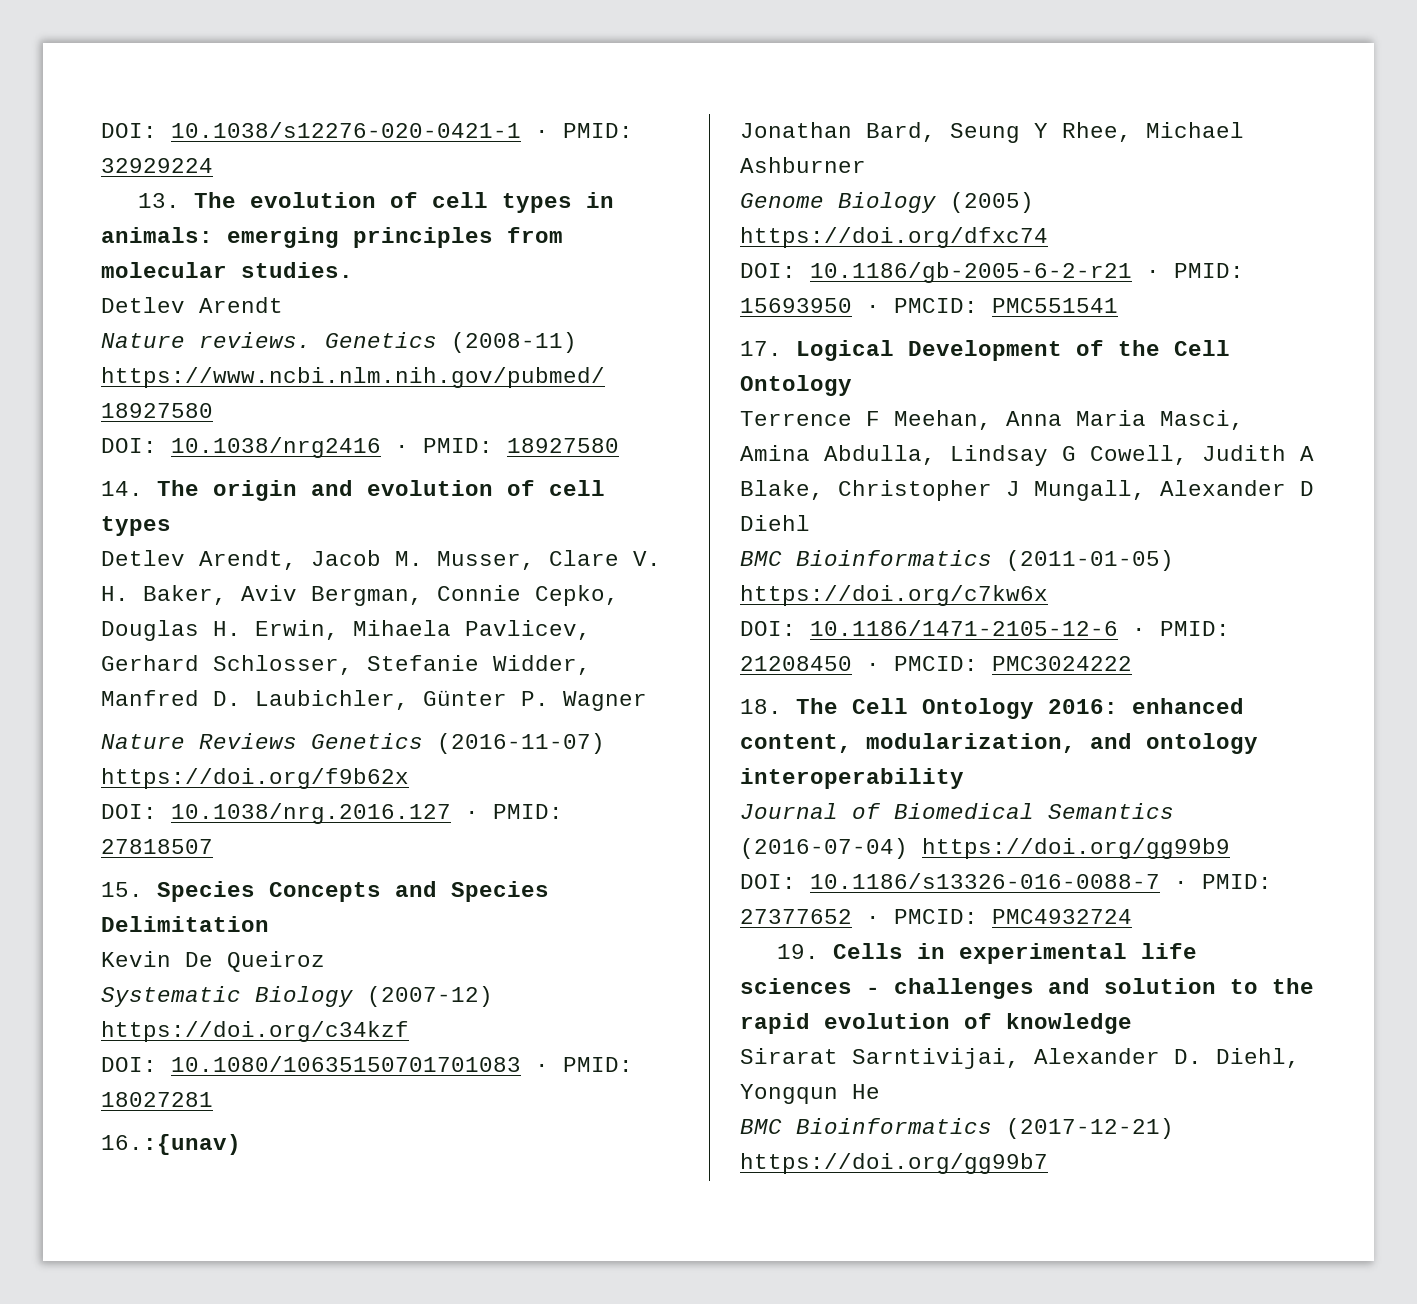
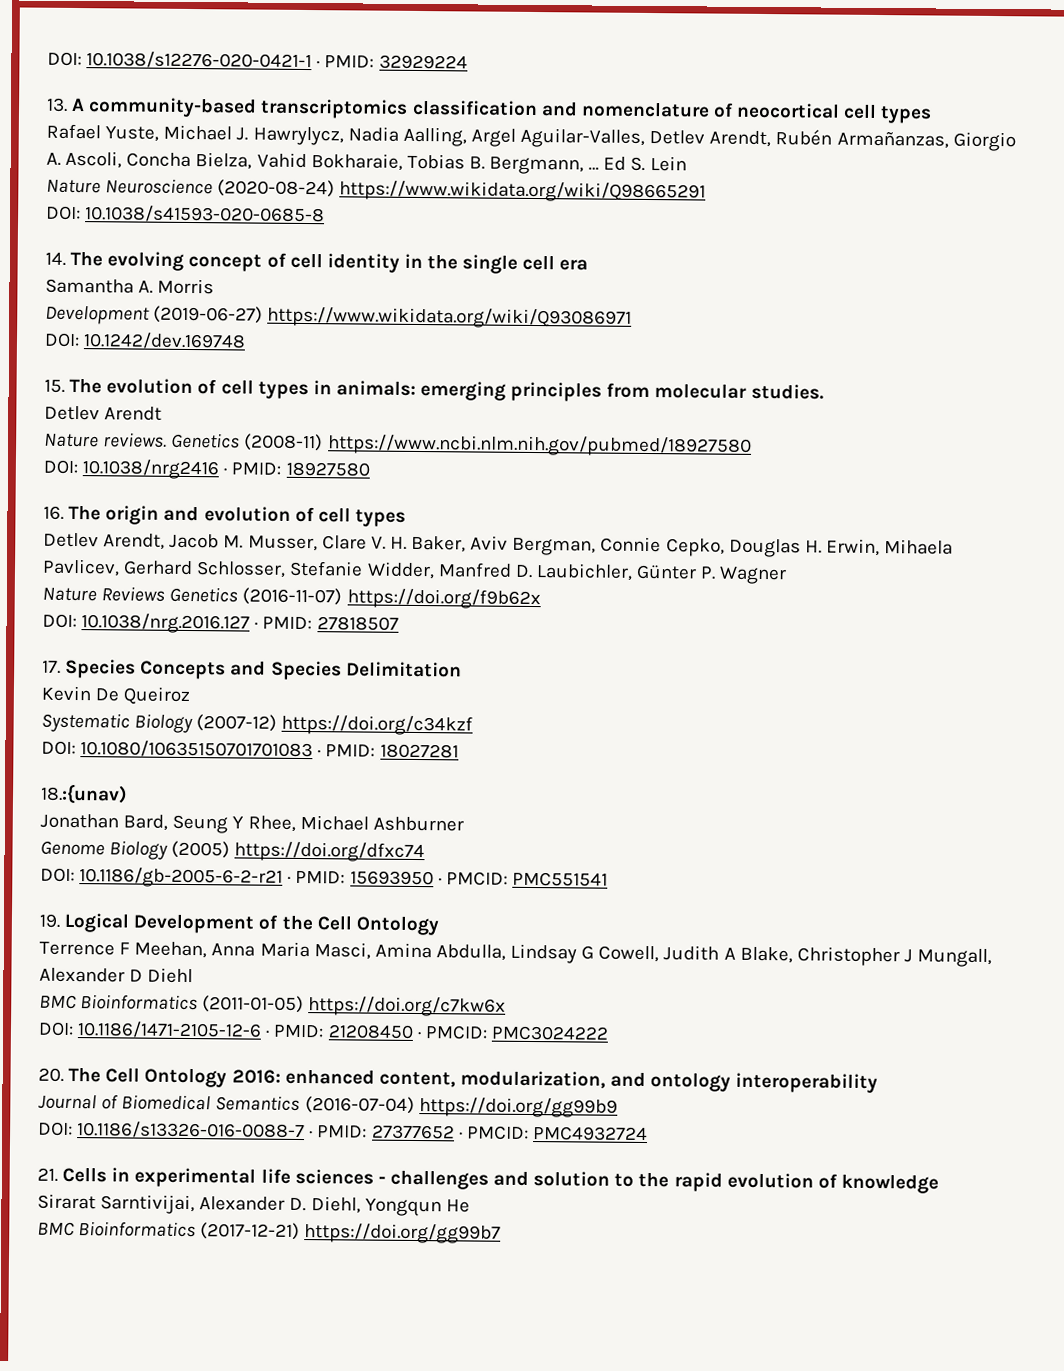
(181, 200) none -> [71,97,933,124] [46,123,1016,152] [46,150,687,175] [46,178,707,203] [46,205,326,224] [45,250,589,274] [45,278,215,295] [45,305,633,329] [44,332,247,350] [44,379,65,393] A community-based transcriptomics classification and nomenclature of neocortical cell types // Rafael Yuste, Michael J. Hawrylycz, Nadia Aalling, Argel Aguilar-Valles, Detlev Arendt, Rubén Armañanzas, Giorgio A. Ascoli, Concha Bielza, Vahid Bokharaie, Tobias B. Bergmann, … Ed S. Lein // Nature Neuroscience (2020-08-24) https://www.wikidata.org/wiki/Q98665291 // DOI: 10.1038/s41593-020-0685-8 // 14. The evolving concept of cell identity in the single cell era // Samantha A. Morris // Development (2019-06-27) https://www.wikidata.org/wiki/Q93086971 // DOI: 10.1242/dev.169748 // 15.
[101,481,143,496] 14. -> [43,505,64,520] 16.
[101,882,143,897] 15. -> [42,660,61,674] 17.
[101,1134,241,1155] 16.:{unav) -> [40,783,128,804] 18.:{unav)
[740,341,782,356] 17. -> [39,913,60,928] 19.
[740,699,782,714] 18. -> [38,1067,64,1082] 20.
[777,944,820,959] 19. -> [37,1167,58,1182] 21.

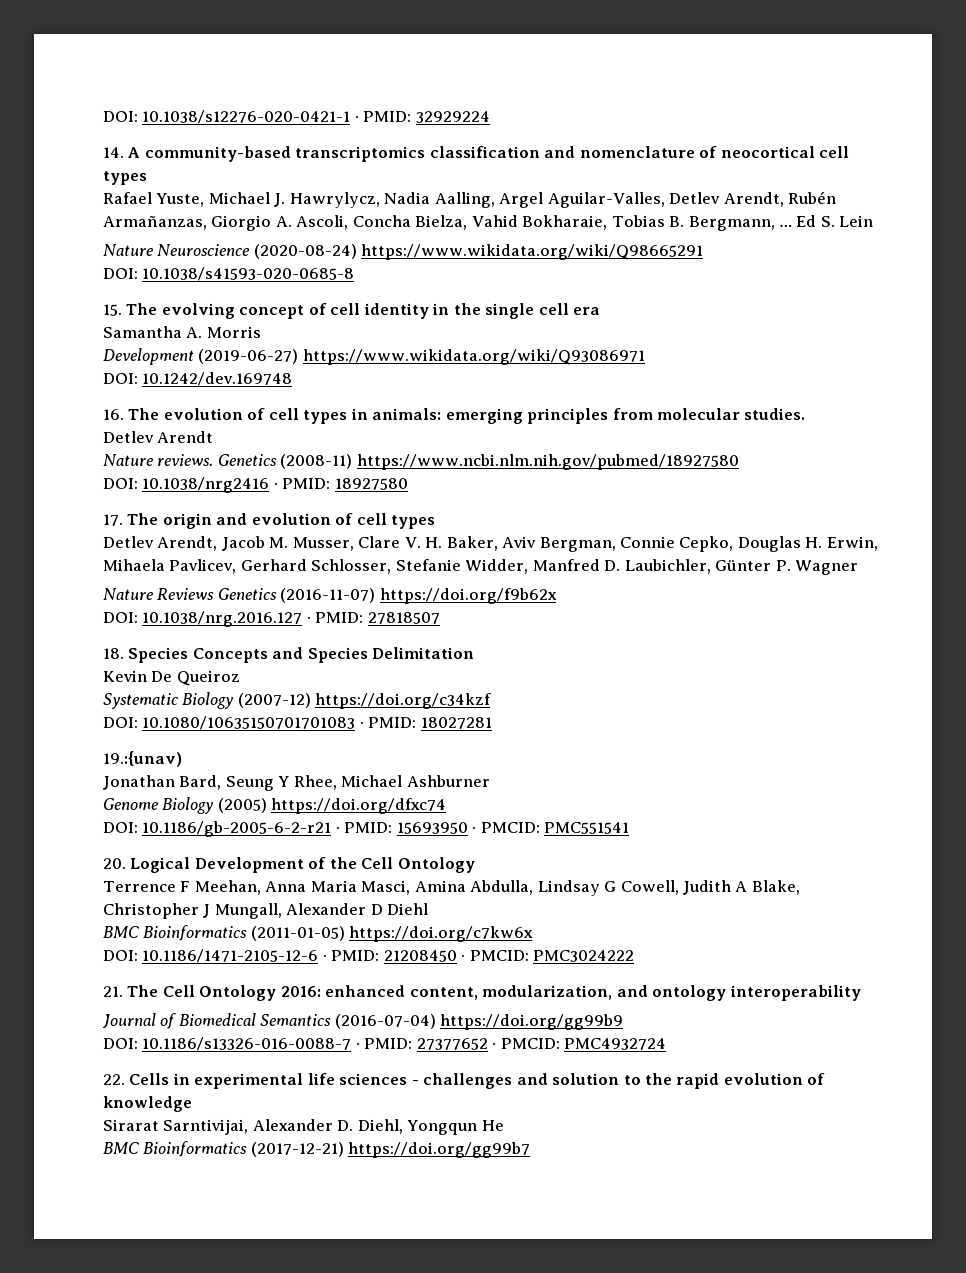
[46,97,68,112] 13. -> [103,147,124,158] 14.
[45,251,66,266] 14. -> [103,304,122,316] 15.
[44,379,65,393] 15. -> [103,409,124,420] 16.
[43,505,64,520] 16. -> [103,514,123,526] 17.
[42,660,61,674] 17. -> [103,648,124,659] 18.
[40,783,128,804] 18.:{unav) -> [103,751,182,767] 19.:{unav)
[39,913,60,928] 19. -> [103,858,126,869] 20.
[38,1067,64,1082] 20. -> [103,986,123,997] 21.
[37,1167,58,1182] 21. -> [103,1074,125,1085] 22.

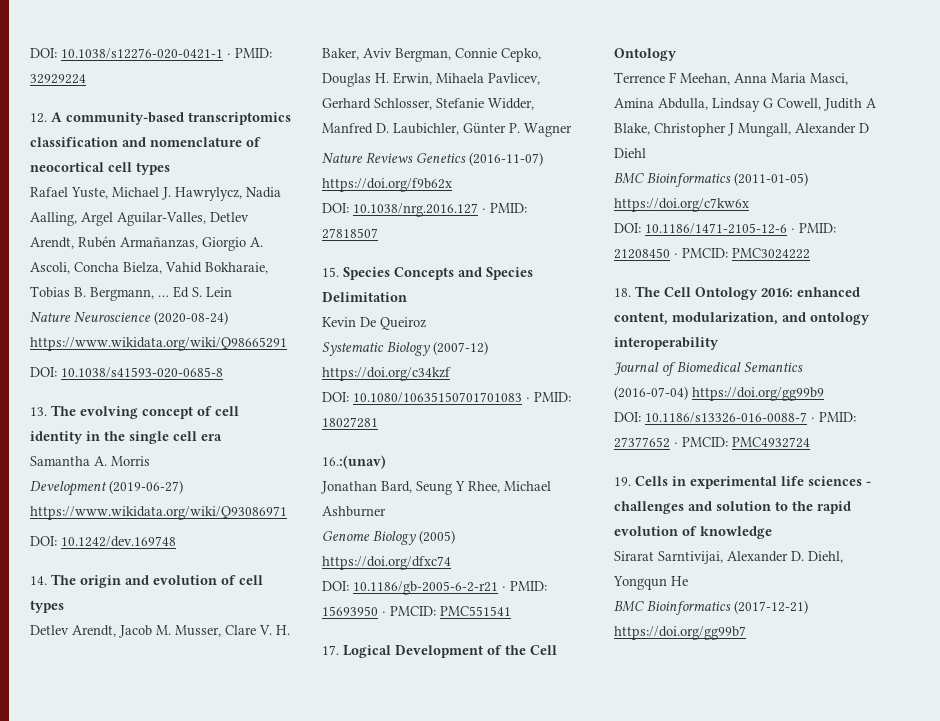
[103,147,124,158] 14. -> [30,113,47,123] 12.
[103,304,122,316] 15. -> [30,407,47,416] 13.
[103,408,806,424] [103,431,214,443] [103,454,739,470] [103,477,408,493] [103,514,123,526] 16. The evolution of cell types in animals: emerging principles from molecular studies. // Detlev Arendt // Nature reviews. Genetics (2008-11) https://www.ncbi.nlm.nih.gov/pubmed/18927580 // DOI: 10.1038/nrg2416 · PMID: 18927580 // 17. -> [30,576,47,585] 14.
[103,648,124,659] 18. -> [322,267,339,277] 15.
[103,751,182,767] 19.:{unav) -> [322,455,386,469] 16.:(unav)
[103,858,126,869] 20. -> [322,645,339,655] 17.
[103,986,123,997] 21. -> [614,288,631,297] 18.
[103,1074,125,1085] 22. -> [614,477,631,486] 19.

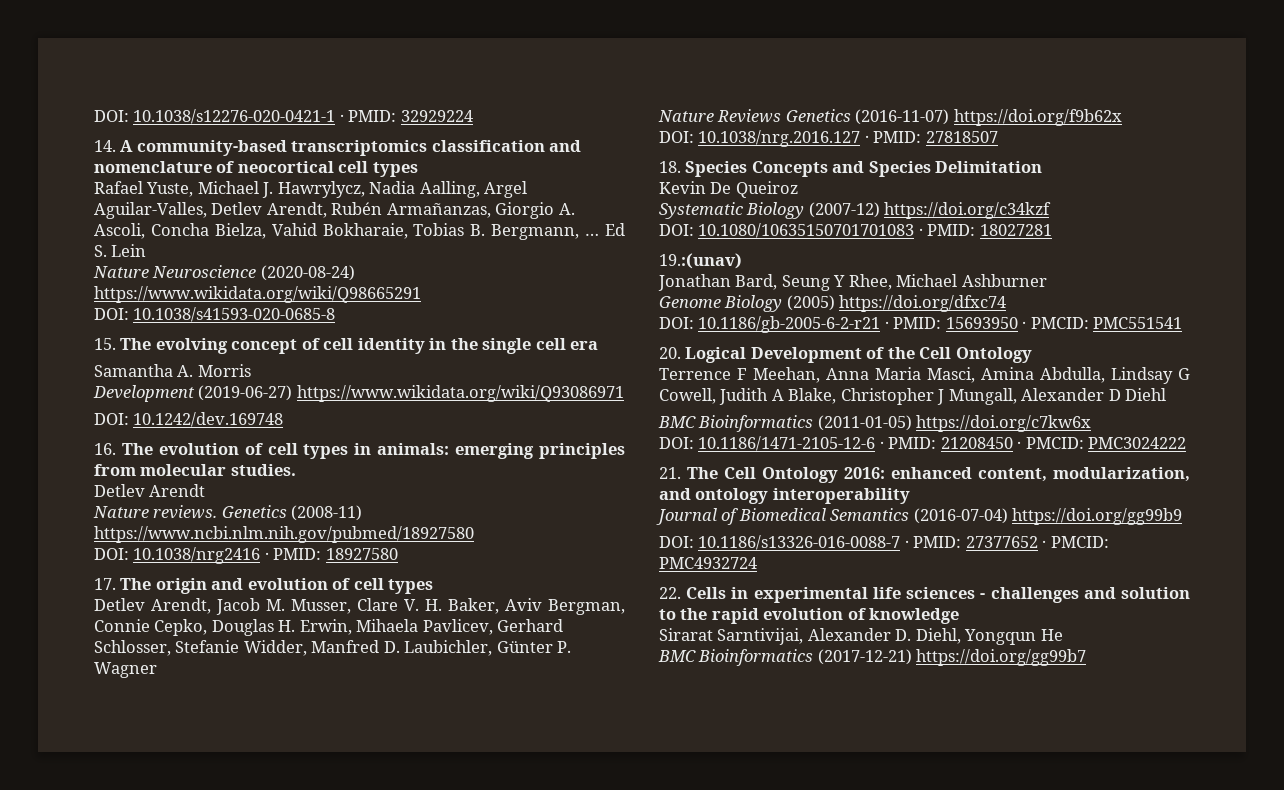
[30,113,47,123] 12. -> [94,140,116,152] 14.
[30,407,47,416] 13. -> [94,338,116,350] 15.
[30,576,47,585] 14. -> [94,443,625,459] [94,464,296,476] [94,484,206,497] [93,505,363,521] [94,526,474,543] [94,547,398,564] [94,578,116,590] 16. The evolution of cell types in animals: emerging principles from molecular studies. // Detlev Arendt // Nature reviews. Genetics (2008-11) https://www.ncbi.nlm.nih.gov/pubmed/18927580 // DOI: 10.1038/nrg2416 · PMID: 18927580 // 17.
[322,267,339,277] 15. -> [659,161,681,173] 18.
[322,455,386,469] 16.:(unav) -> [659,253,742,269] 19.:(unav)
[322,645,339,655] 17. -> [659,347,681,359] 20.
[614,288,631,297] 18. -> [659,467,681,479] 21.
[614,477,631,486] 19. -> [659,587,681,599] 22.

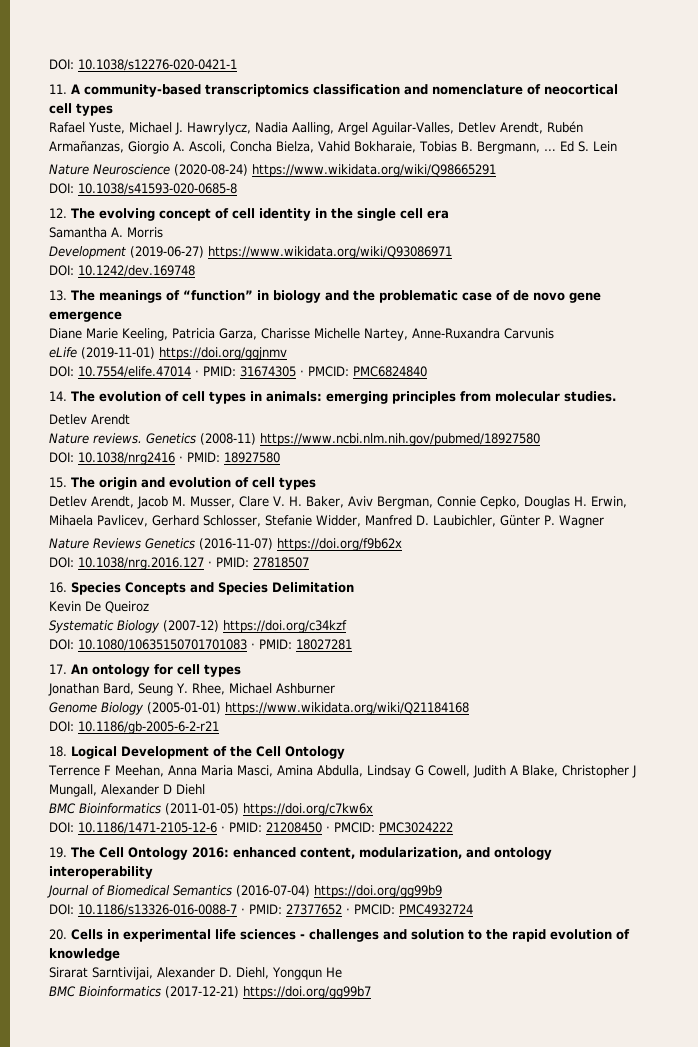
[339,110,473,122] [94,140,116,152] · PMID: 32929224 // 14. -> [49,84,67,94] // 11.
[94,338,116,350] 15. -> [49,208,67,218] 12.
[94,443,116,455] 16. -> [49,290,601,303] [49,311,122,322] [49,328,554,341] [49,347,287,360] [49,366,427,378] [49,391,67,401] 13. The meanings of “function” in biology and the problematic case of de novo gene emergence // Diane Marie Keeling, Patricia Garza, Charisse Michelle Nartey, Anne-Ruxandra Carvunis // eLife (2019-11-01) https://doi.org/ggjnmv // DOI: 10.7554/elife.47014 · PMID: 31674305 · PMCID: PMC6824840 // 14.
[94,578,116,590] 17. -> [49,477,67,488] 15.
[659,161,681,173] 18. -> [49,582,67,593] 16.
[659,253,742,269] 19.:(unav) -> [49,664,241,677] 17. An ontology for cell types
[833,275,846,287] Y -> [176,683,188,693] Y.
[786,295,1007,312] (2005) https://doi.org/dfxc74 -> [147,702,469,715] (2005-01-01) https://www.wikidata.org/wiki/Q21184168
[884,317,1183,329] [659,347,681,359] · PMID: 15693950 · PMCID: PMC551541 // 20. -> [49,746,67,757] // 18.
[659,467,681,479] 21. -> [49,847,67,858] 19.
[659,587,681,599] 22. -> [49,929,67,940] 20.

